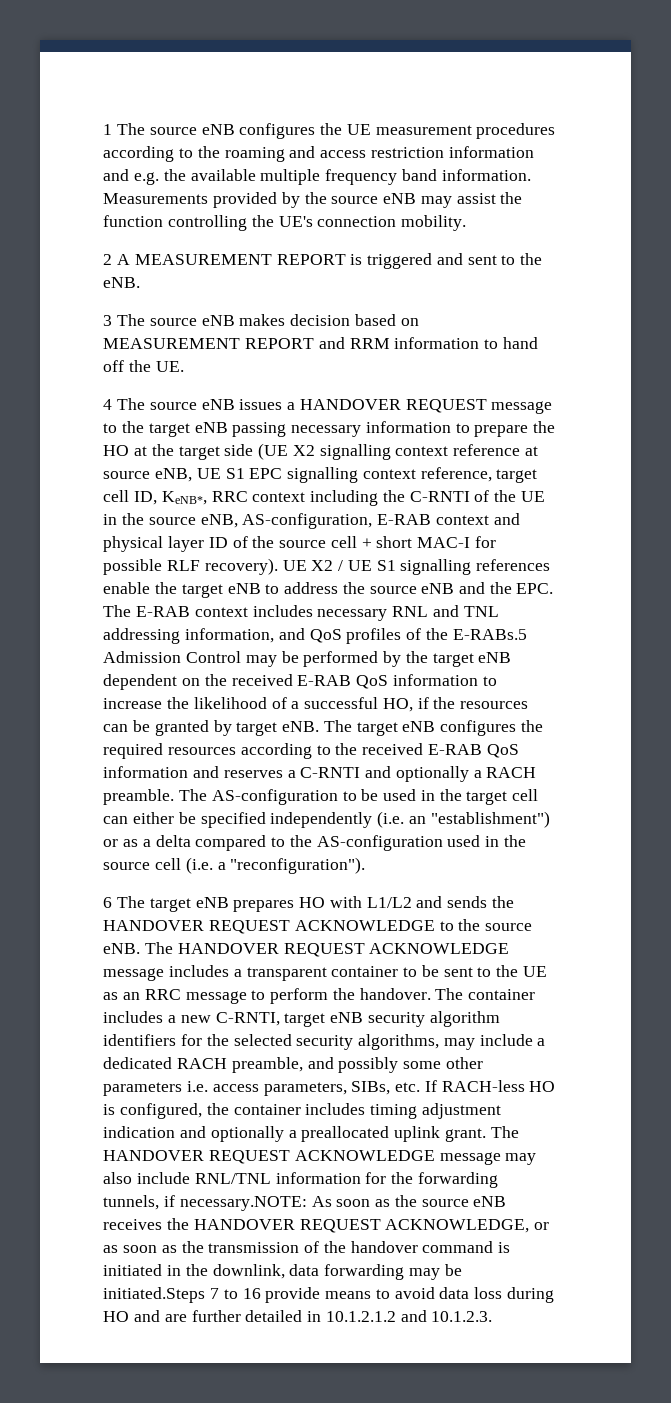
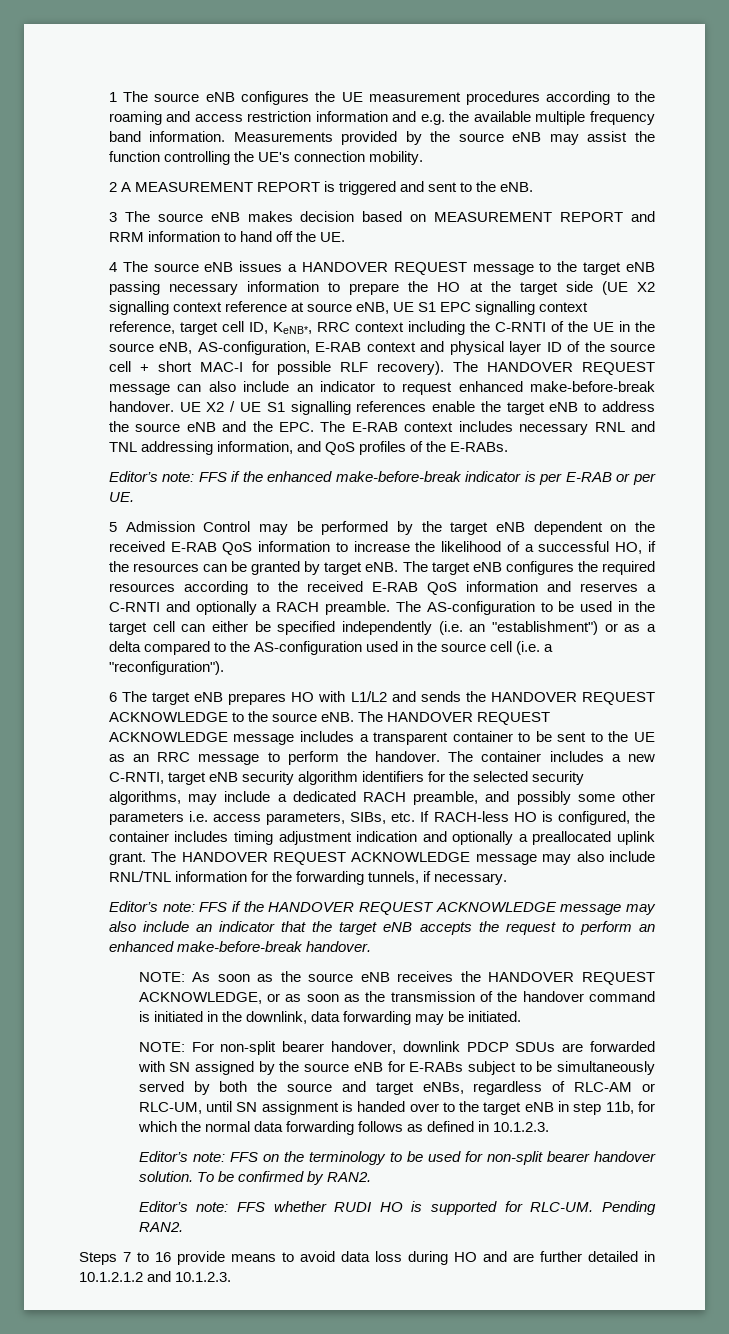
(278, 566) none -> [453,361,655,375] [108,381,655,395] [108,401,174,412] The HANDOVER REQUEST message can also include an indicator to request enhanced make-before-break handover.
[452,629,527,640] E-RABs.5 -> [450,442,509,452] [108,471,656,485] [108,492,134,502] [108,522,117,532] E-RABs. // Editor’s note: FFS if the enhanced make-before-break indicator is per E-RAB or per UE. // 5
[179,1196,307,1211] necessary.NOTE: -> [434,873,508,885] [108,901,657,915] [108,921,656,935] [108,941,371,952] [138,972,185,982] necessary. // Editor’s note: FFS if the HANDOVER REQUEST ACKNOWLEDGE message may also include an indicator that the target eNB accepts the request to perform an enhanced make-before-break handover. // NOTE:
[103,1287,206,1303] initiated.Steps -> [468,1011,522,1022] [138,1041,655,1055] [137,1061,655,1075] [138,1081,656,1095] [138,1101,655,1115] [137,1121,550,1135] [138,1151,657,1165] [138,1171,371,1185] [138,1201,656,1215] [138,1222,183,1232] [79,1252,117,1265] initiated. // NOTE: For non-split bearer handover, downlink PDCP SDUs are forwarded with SN assigned by the source eNB for E-RABs subject to be simultaneously served by both the source and target eNBs, regardless of RLC-AM or RLC-UM, until SN assignment is handed over to the target eNB in step 11b, for which the normal data forwarding follows as defined in 10.1.2.3. // Editor’s note: FFS on the terminology to be used for non-split bearer handover solution. To be confirmed by RAN2. // Editor’s note: FFS whether RUDI HO is supported for RLC-UM. Pending RAN2. // Steps

